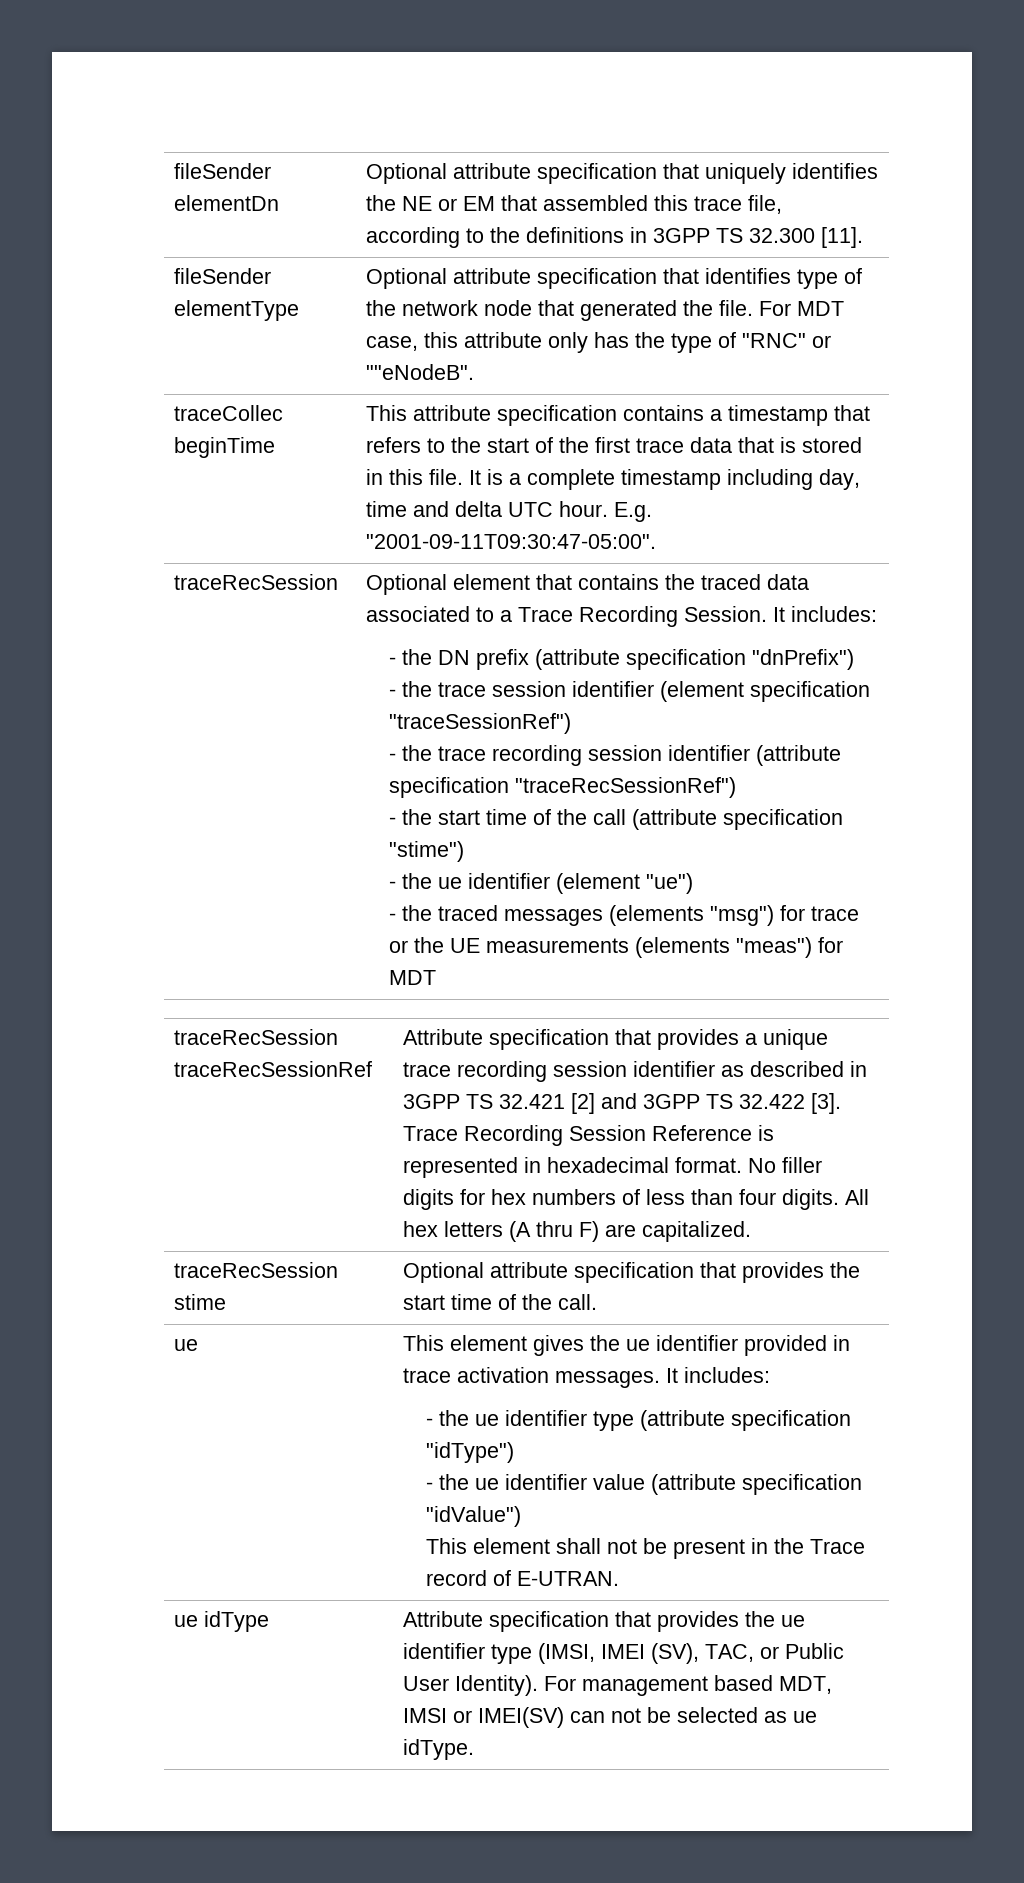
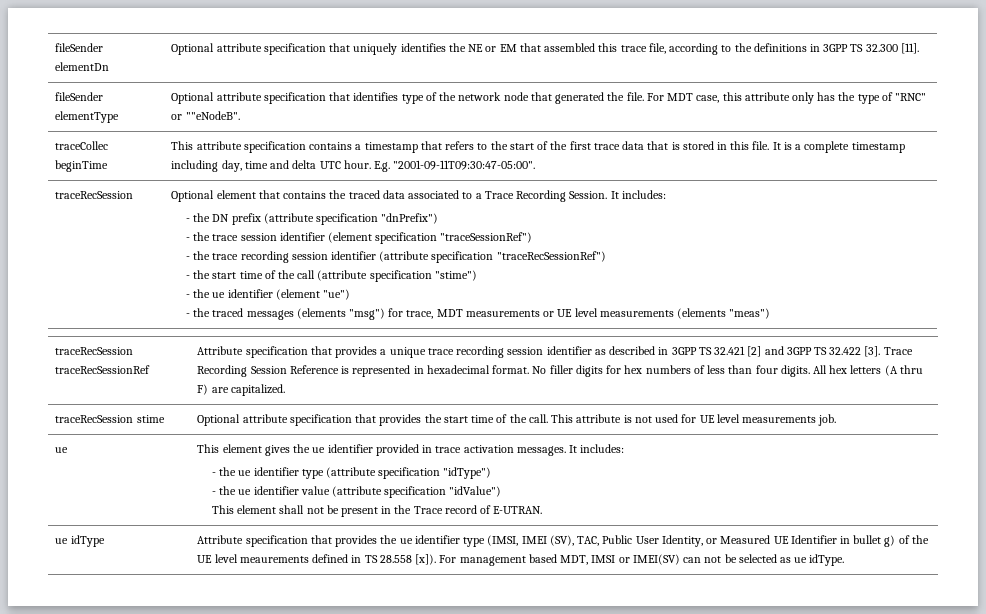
[811,906,860,921] [389,937,481,953] trace or the UE -> [406,308,598,319] trace, MDT measurements or UE level
[818,937,844,953] [389,970,437,985] for MDT -> (771, 313) none
(598, 1302) none -> [551,414,837,426] This attribute is not used for UE level measurements job.
[760,1646,780,1659] or -> (600, 541) none
[455,1675,539,1696] Identity). -> [661,535,929,547] [197,554,437,565] Identity, or Measured UE Identifier in bullet g) of the UE level meaurements defined in TS 28.558 [x]).

